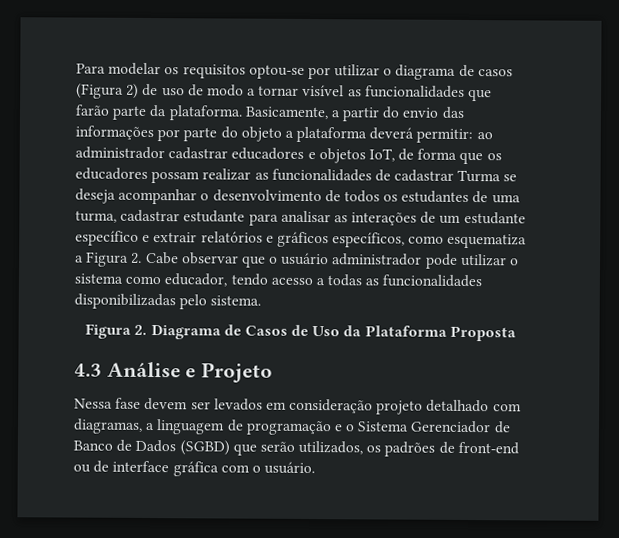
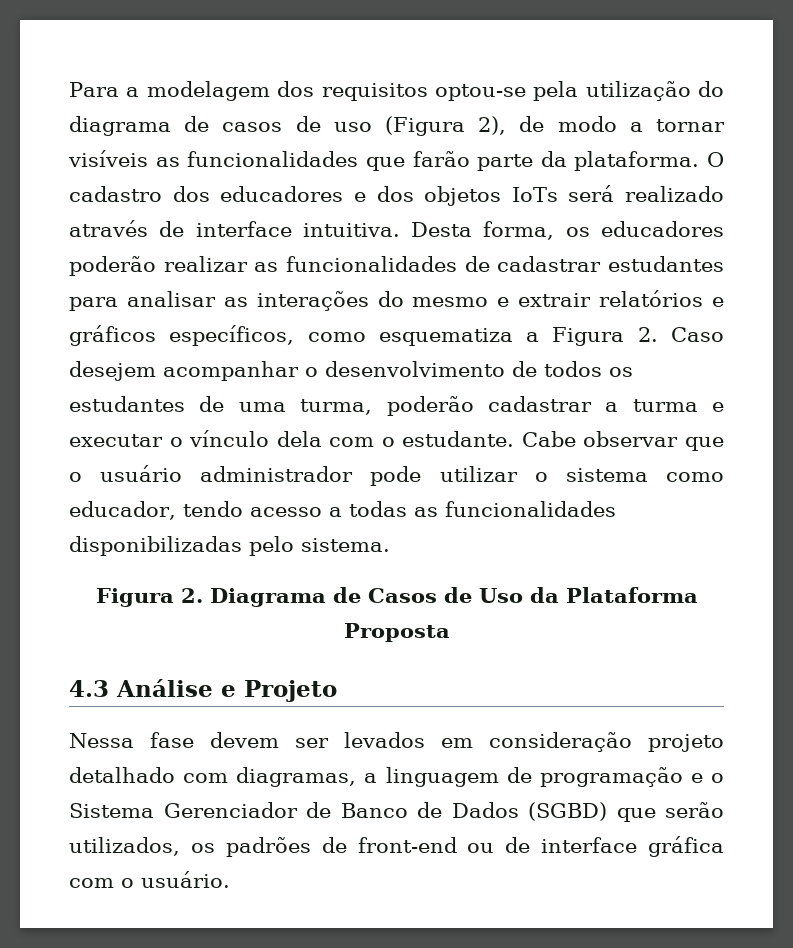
[108,62,513,80] [76,83,185,99] modelar os requisitos optou-se por utilizar o diagrama de casos (Figura 2) de uso -> [126,81,724,101] [69,116,507,136] a modelagem dos requisitos optou-se pela utilização do diagrama de casos de uso (Figura 2),
[302,84,345,97] visível -> [68,150,148,167] visíveis
[244,106,465,122] [75,125,493,144] [75,146,484,165] Basicamente, a partir do envio das informações por parte do objeto a plataforma deverá permitir: ao administrador cadastrar educadores e objetos IoT, de forma que -> [707,152,724,167] [69,185,724,206] [69,220,555,240] O cadastro dos educadores e dos objetos IoTs será realizado através de interface intuitiva. Desta forma,
[151,171,201,184] possam -> [69,256,156,276] poderão
[457,169,518,183] [75,188,521,205] [75,209,526,226] [75,230,139,246] Turma se deseja acompanhar o desenvolvimento de todos os estudantes de uma turma, cadastrar estudante para analisar as interações de um estudante específico -> [608,256,724,272] [69,291,489,311] estudantes para analisar as interações do mesmo
(143, 258) none -> [671,327,724,342] [69,361,633,381] [69,396,724,416] [69,430,515,447] Caso desejem acompanhar o desenvolvimento de todos os estudantes de uma turma, poderão cadastrar a turma e executar o vínculo dela com o estudante.

